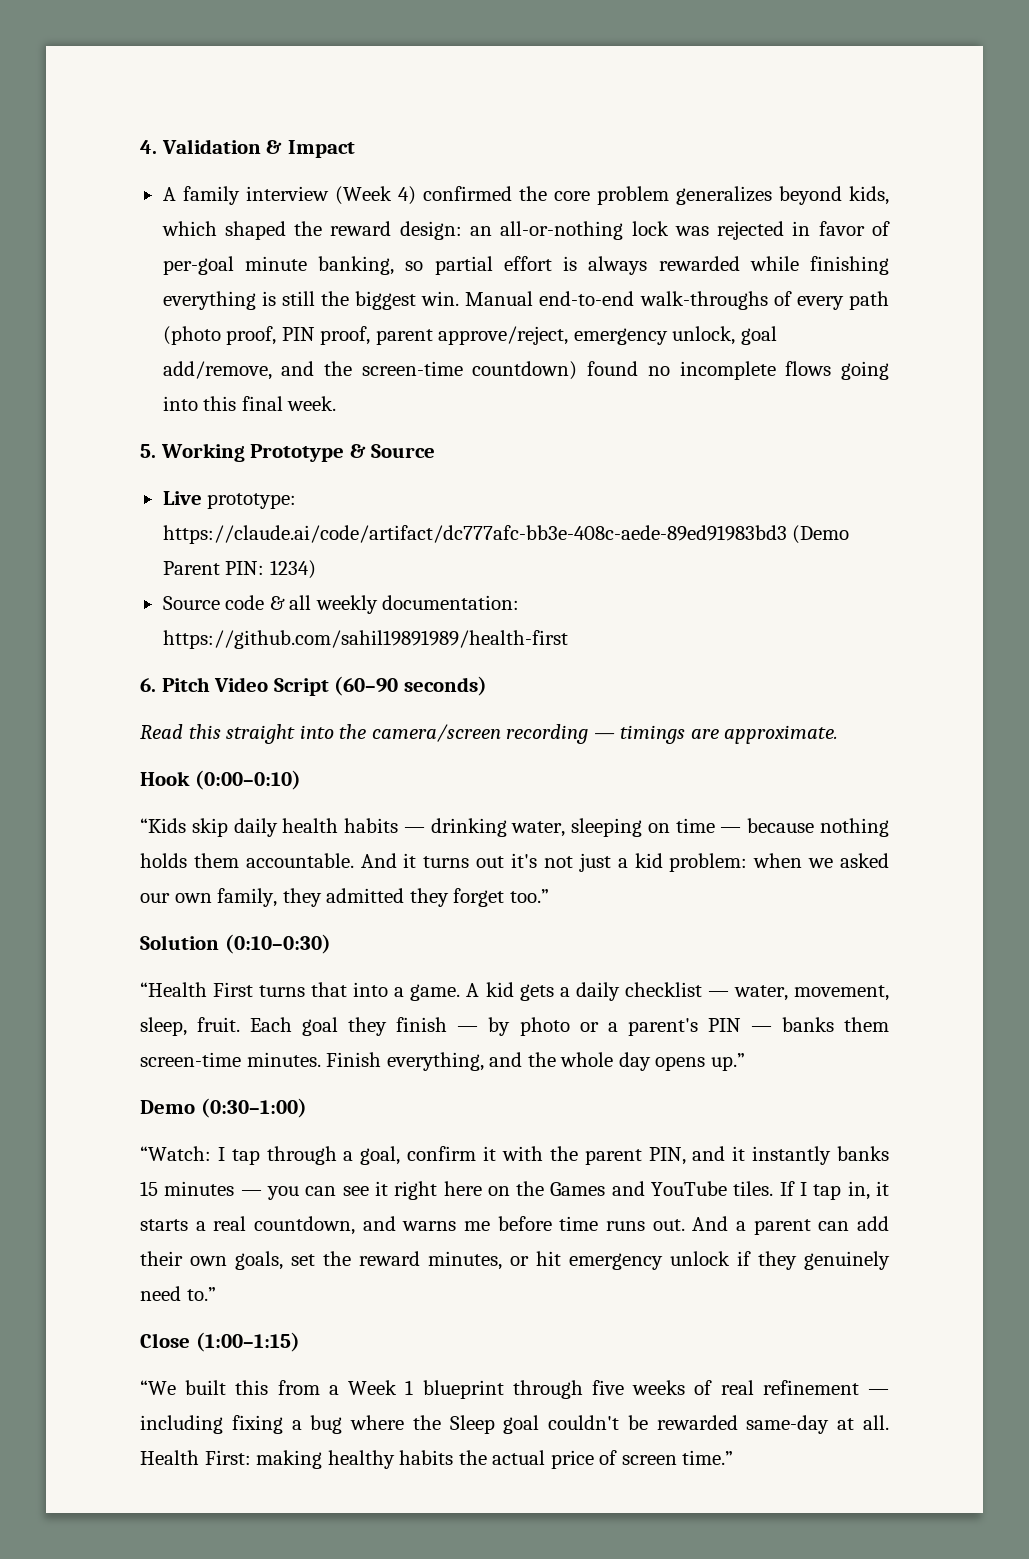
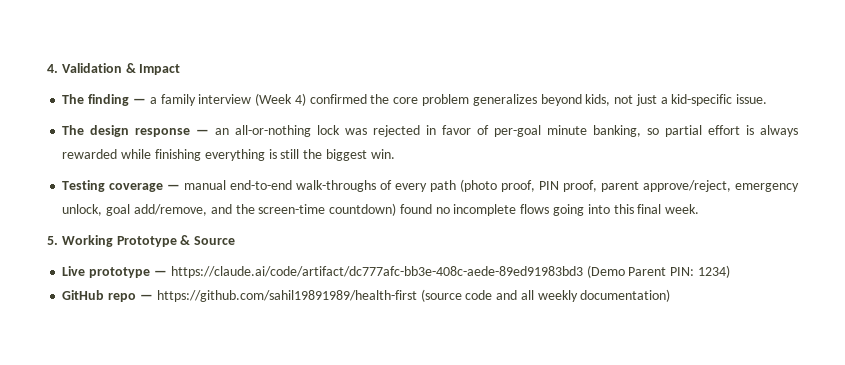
[162,187,176,201] A -> [62,94,157,106] The finding — a
[161,221,462,240] which shaped the reward design: -> [614,94,768,106] [62,125,210,137] not just a kid-specific issue. // The design response —
[465,291,534,306] Manual -> [62,180,227,192] // Testing coverage — manual
[207,493,297,509] prototype: -> [89,267,167,278] prototype —
[162,595,520,614] [162,630,568,649] [140,676,487,696] [140,724,839,744] [140,770,301,790] [140,818,890,837] [140,853,890,872] [140,888,549,907] [140,934,331,954] [140,982,890,1001] [140,1017,890,1036] [140,1052,745,1071] [140,1098,307,1118] [140,1146,890,1165] [140,1181,889,1200] [140,1216,889,1235] [140,1251,890,1270] [140,1286,216,1301] [140,1332,300,1352] [140,1380,889,1399] [140,1415,890,1434] [140,1450,734,1469] Source code & all weekly documentation: https://github.com/sahil19891989/health-first // 6. Pitch Video Script (60–90 seconds) // Read this straight into the camera/screen recording — timings are approximate. // Hook (0:00–0:10) // “Kids skip daily health habits — drinking water, sleeping on time — because nothing holds them accountable. And it turns out it's not just a kid problem: when we asked our own family, they admitted they forget too.” // Solution (0:10–0:30) // “Health First turns that into a game. A kid gets a daily checklist — water, movement, sleep, fruit. Each goal they finish — by photo or a parent's PIN — banks them screen-time minutes. Finish everything, and the whole day opens up.” // Demo (0:30–1:00) // “Watch: I tap through a goal, confirm it with the parent PIN, and it instantly banks 15 minutes — you can see it right here on the Games and YouTube tiles. If I tap in, it starts a real countdown, and warns me before time runs out. And a parent can add their own goals, set the reward minutes, or hit emergency unlock if they genuinely need to.” // Close (1:00–1:15) // “We built this from a Week 1 blueprint through five weeks of real refinement — including fixing a bug where the Sleep goal couldn't be rewarded same-day at all. Health First: making healthy habits the actual price of screen time.” -> [62,289,671,302] GitHub repo — https://github.com/sahil19891989/health-first (source code and all weekly documentation)

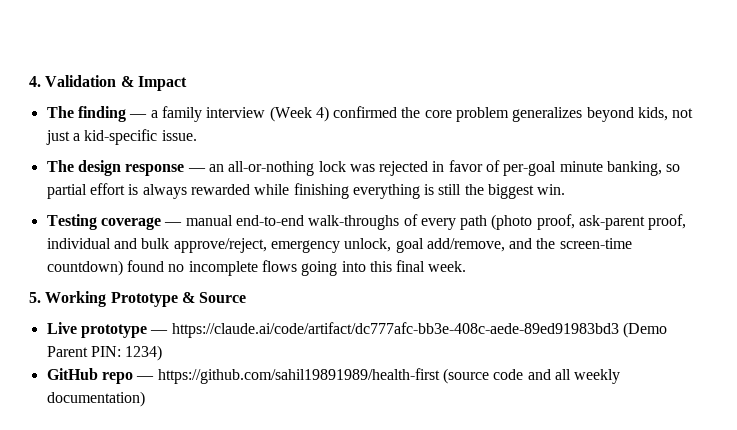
[539,180,640,192] PIN proof, parent -> [579,214,687,230] [46,238,170,249] ask-parent proof, individual and bulk

